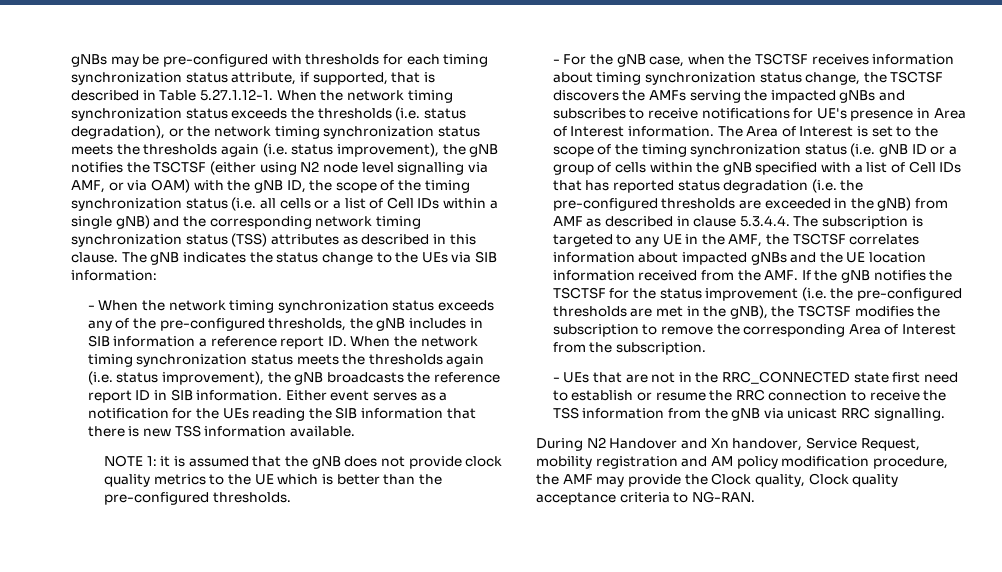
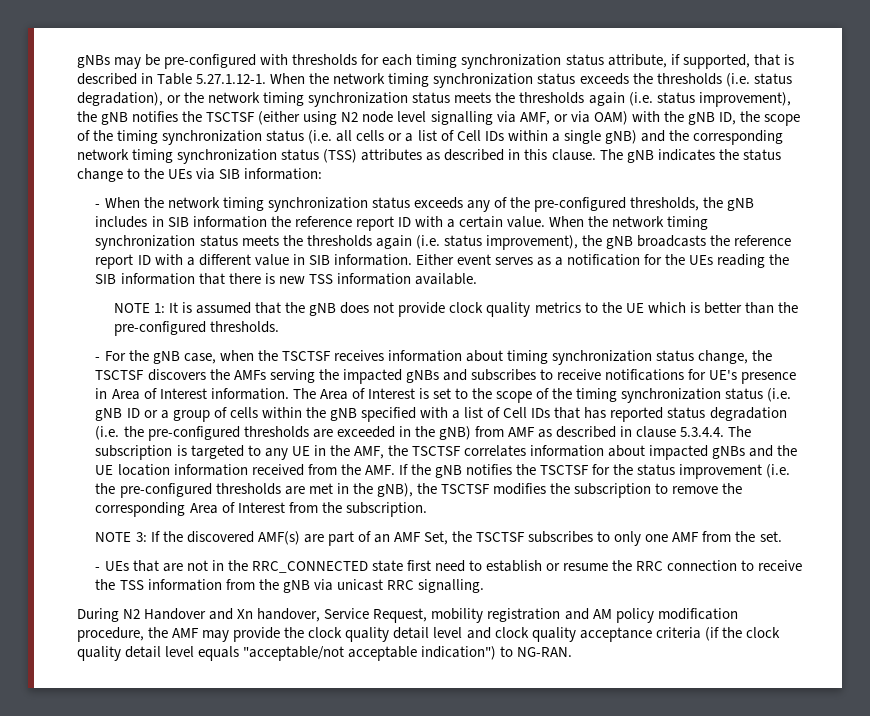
[198,336,347,349] a reference report ID. -> [270,216,545,231] the reference report ID with a certain value.
(151, 395) none -> [154,254,289,266] with a different value
[160,456,171,467] it -> [168,302,178,313] It
(706, 348) none -> [95,531,782,546] // NOTE 3: If the discovered AMF(s) are part of an AMF Set, the TSCTSF subscribes to only one AMF from the set.
[711,473,899,487] [536,492,670,505] Clock quality, Clock quality acceptance criteria -> [308,627,780,642] [77,646,497,661] clock quality detail level and clock quality acceptance criteria (if the clock quality detail level equals "acceptable/not acceptable indication")

